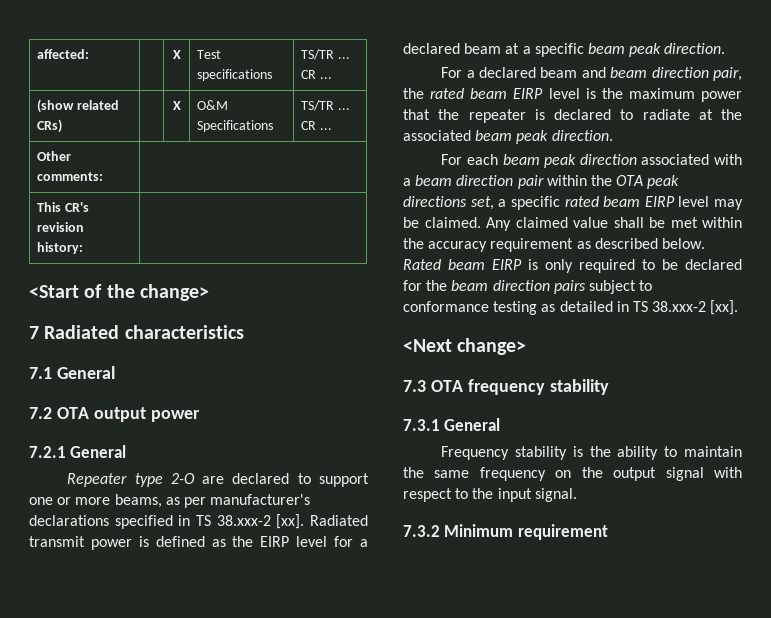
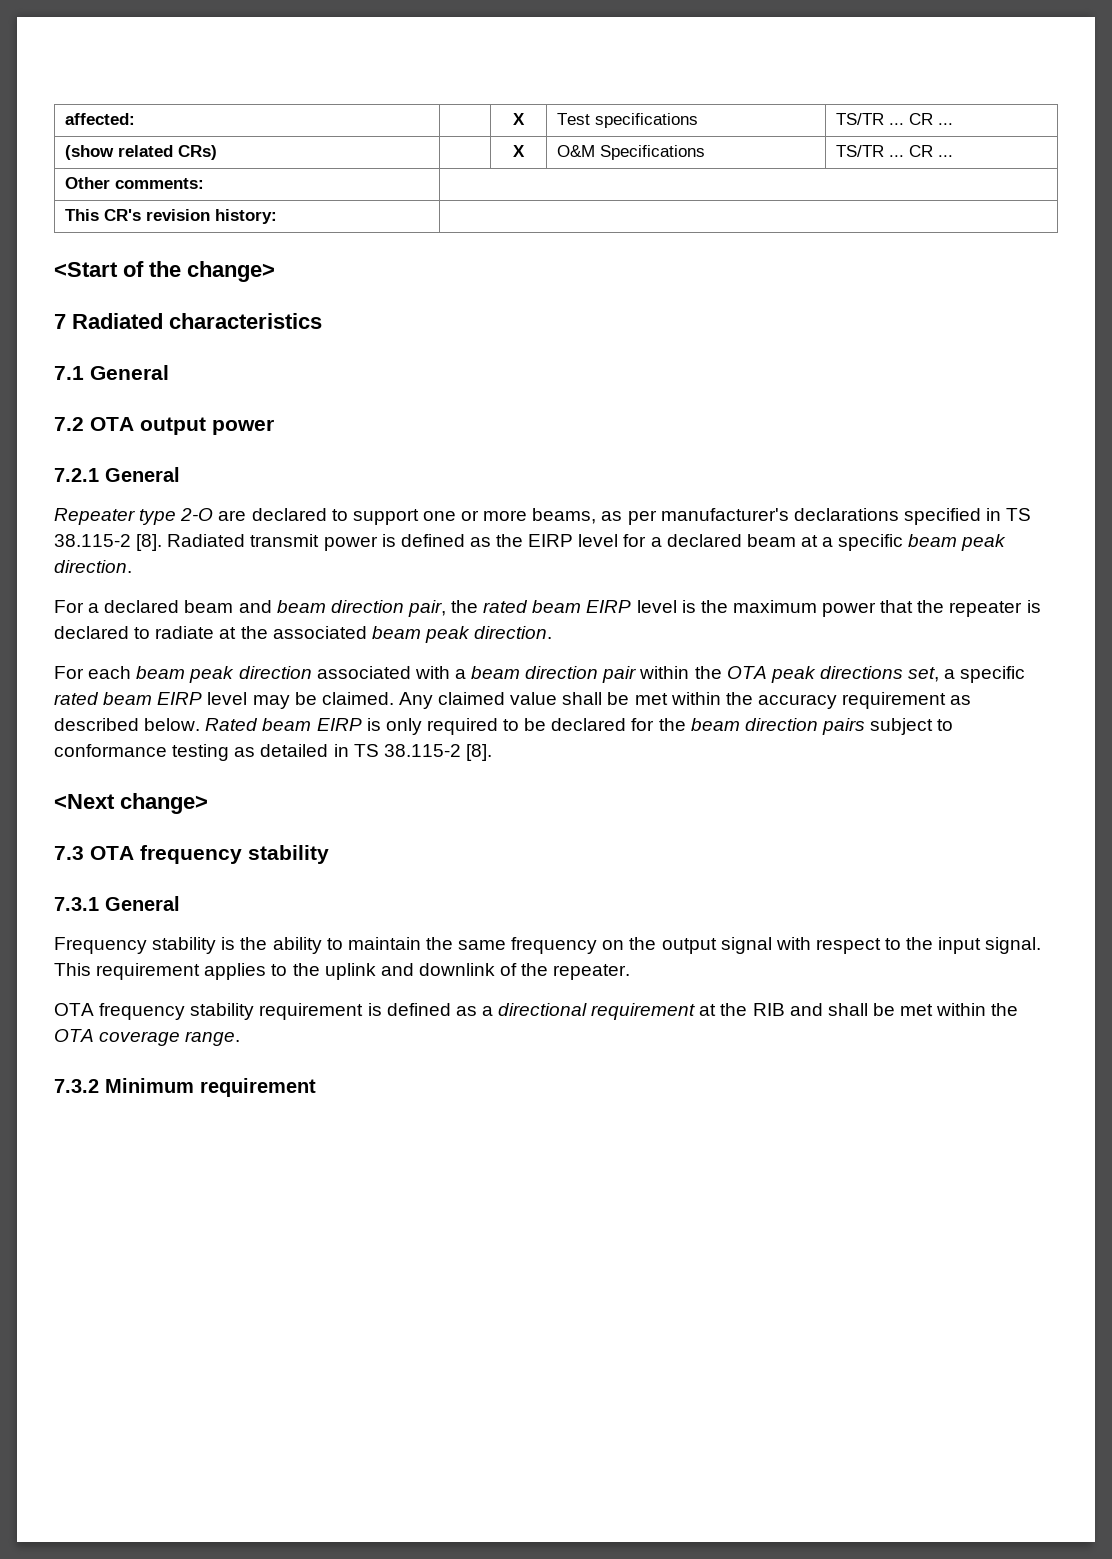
[216,514,305,529] 38.xxx-2 [xx]. -> [54,534,163,551] 38.115-2 [8].
[652,300,739,315] 38.xxx-2 [xx]. -> [383,744,492,761] 38.115-2 [8].
(577, 495) none -> [54,963,631,980] [54,1003,1019,1020] [54,1029,241,1046] This requirement applies to the uplink and downlink of the repeater. // OTA frequency stability requirement is defined as a directional requirement at the RIB and shall be met within the OTA coverage range.

